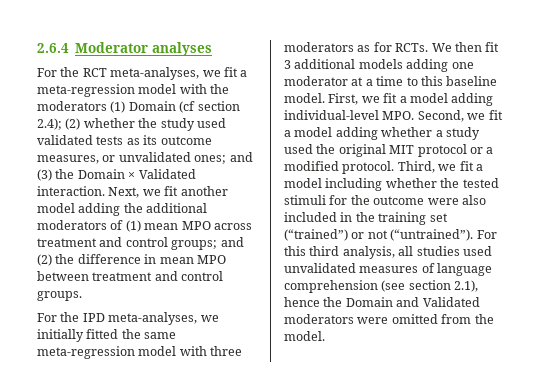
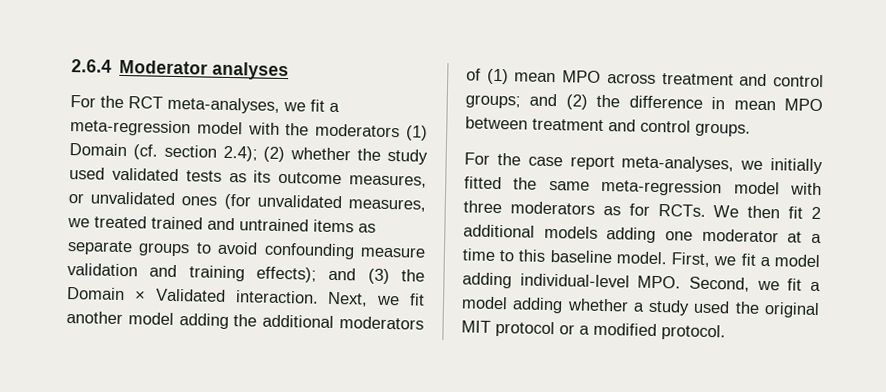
[179,101,196,113] (cf -> [132,144,158,160] (cf.
[194,155,227,164] ones; -> [181,193,426,212] [67,215,376,233] [67,240,426,260] [67,263,317,283] ones (for unvalidated measures, we treated trained and untrained items as separate groups to avoid confounding measure validation and training effects);
[82,313,105,322] IPD -> [527,155,615,171] case report
[284,60,291,69] 3 -> [811,206,821,220] 2
[397,161,483,173] [284,178,499,191] [284,195,486,205] [284,212,448,225] [284,229,497,241] [284,246,492,259] [284,263,493,276] [284,280,479,293] [284,297,480,307] [284,314,494,324] [284,331,325,341] Third, we fit a model including whether the tested stimuli for the outcome were also included in the training set (“trained”) or not (“untrained”). For this third analysis, all studies used unvalidated measures of language comprehension (see section 2.1), hence the Domain and Validated moderators were omitted from the model. -> (726, 332) none

